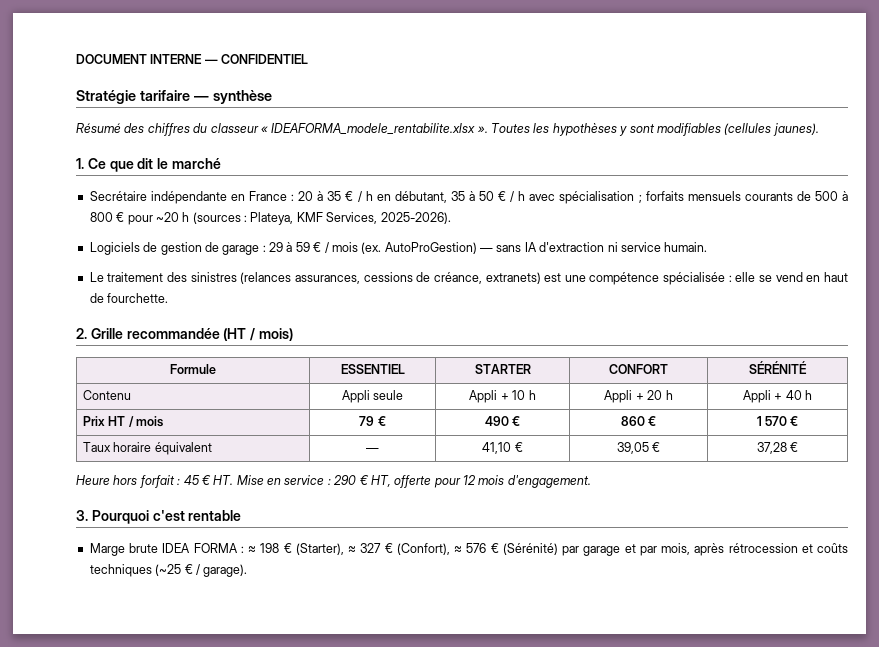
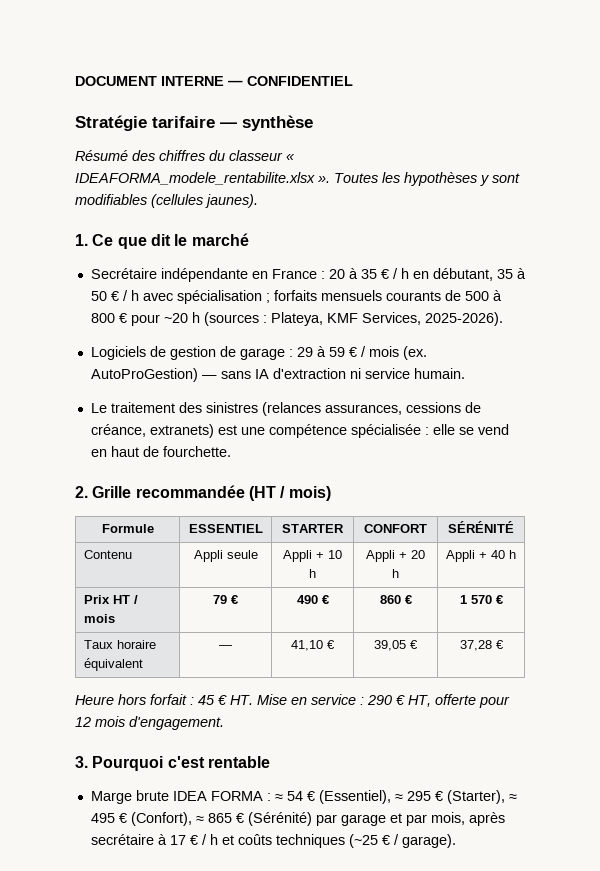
[260,543,280,553] 198 -> [286,790,431,804] 54 € (Essentiel), ≈ 295
[360,543,382,553] 327 -> [90,813,115,823] 495
[466,543,487,553] 576 -> [207,813,232,823] 865
[728,543,798,553] rétrocession -> [90,834,218,845] secrétaire à 17 € / h

